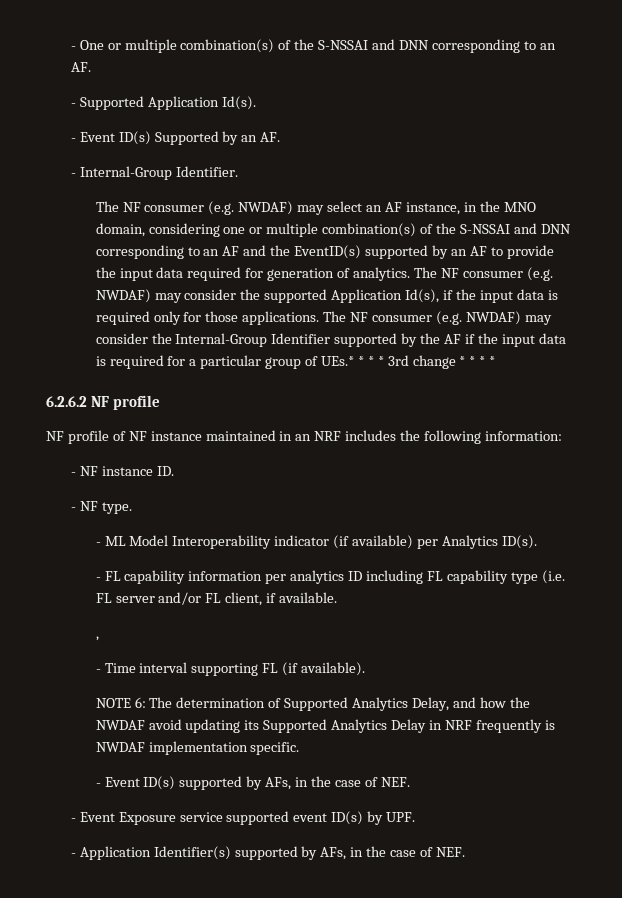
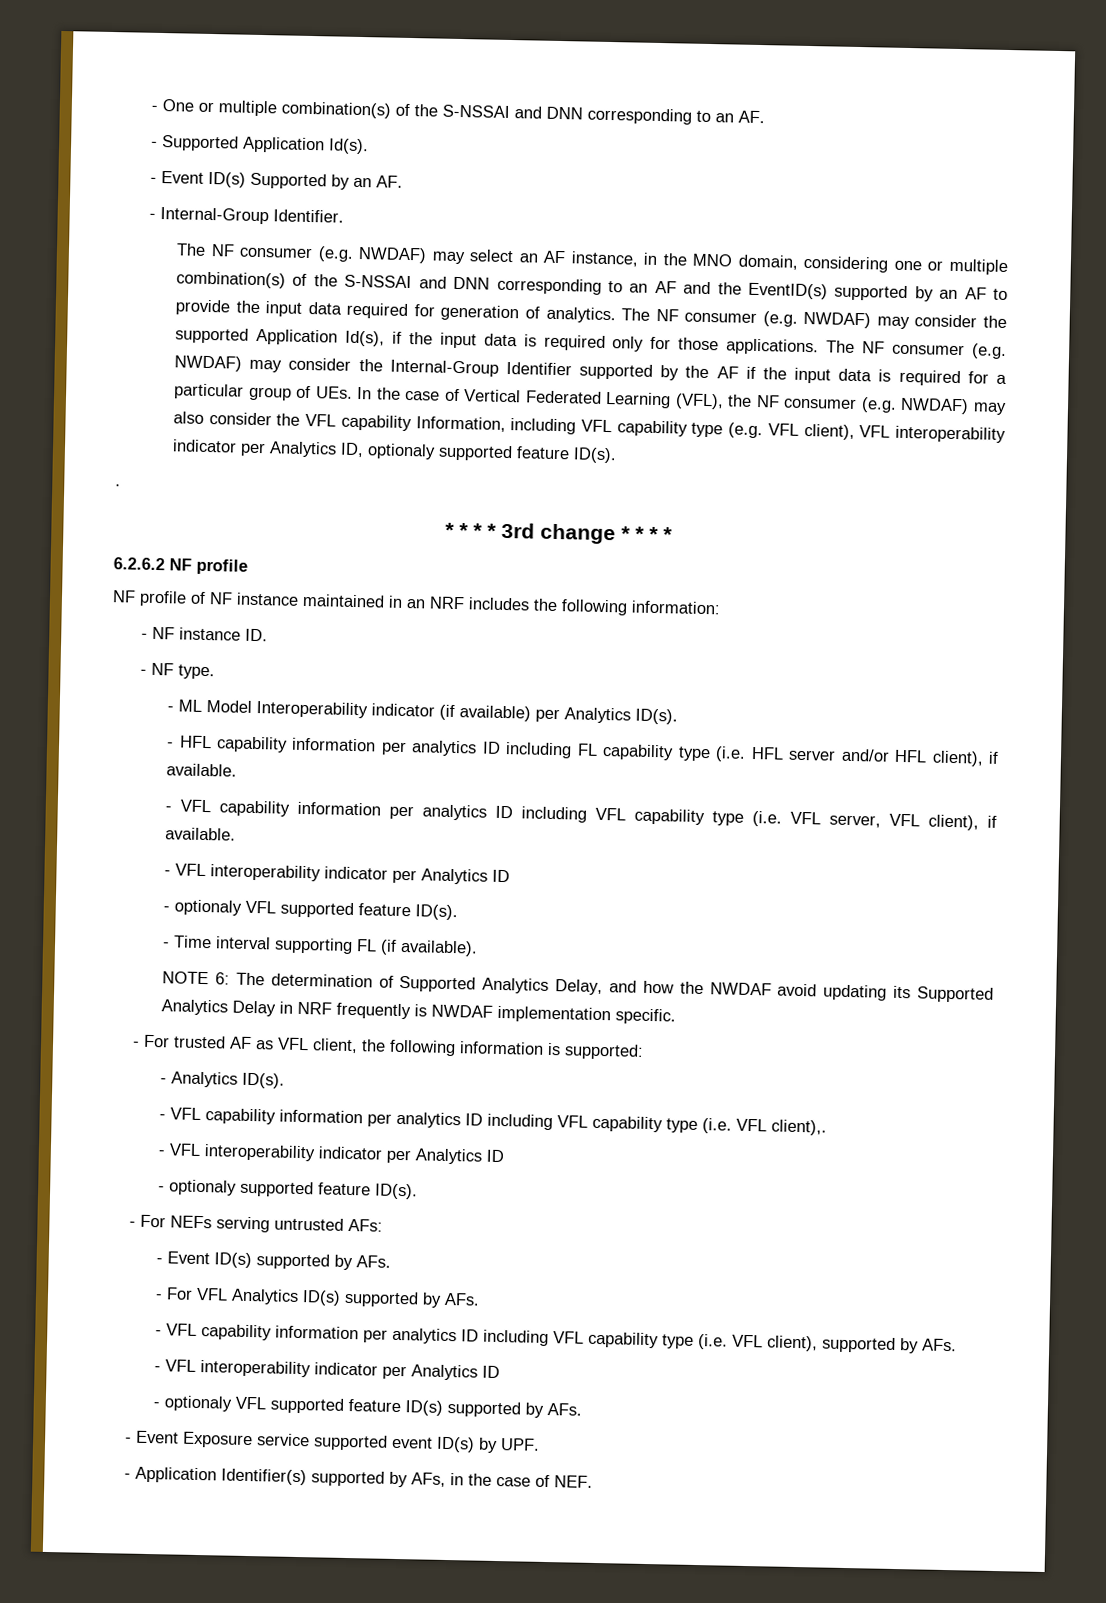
[320,356,354,366] UEs.* -> [315,386,1008,416] [173,411,1007,444] [172,439,618,464] [115,484,121,487] [445,522,455,537] UEs. In the case of Vertical Federated Learning (VFL), the NF consumer (e.g. NWDAF) may also consider the VFL capability Information, including VFL capability type (e.g. VFL client), VFL interoperability indicator per Analytics ID, optionaly supported feature ID(s). // . // *
[104,571,121,581] FL -> [179,735,212,749] HFL
[95,593,112,603] FL -> [750,746,784,760] HFL
[205,592,338,606] [95,636,99,641] FL client, if available. // , -> [894,749,999,767] [166,763,238,777] [165,799,998,831] [165,827,237,841] [164,863,511,885] [163,899,459,921] HFL client), if available. // - VFL capability information per analytics ID including VFL capability type (i.e. VFL server, VFL client), if available. // - VFL interoperability indicator per Analytics ID // - optionaly VFL supported feature ID(s).
(300, 748) none -> [131,1034,644,1060] [160,1071,286,1089] [159,1107,828,1136] [158,1143,505,1165] [158,1179,419,1200] [128,1214,383,1233] // - For trusted AF as VFL client, the following information is supported: // - Analytics ID(s). // - VFL capability information per analytics ID including VFL capability type (i.e. VFL client),. // - VFL interoperability indicator per Analytics ID // - optionaly supported feature ID(s). // - For NEFs serving untrusted AFs:
[265,776,410,790] AFs, in the case of NEF. -> [356,1255,392,1268] [155,1287,481,1308] [155,1323,958,1354] [154,1359,501,1381] [153,1395,583,1418] AFs. // - For VFL Analytics ID(s) supported by AFs. // - VFL capability information per analytics ID including VFL capability type (i.e. VFL client), supported by AFs. // - VFL interoperability indicator per Analytics ID // - optionaly VFL supported feature ID(s) supported by AFs.

